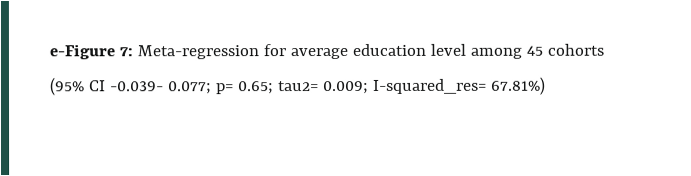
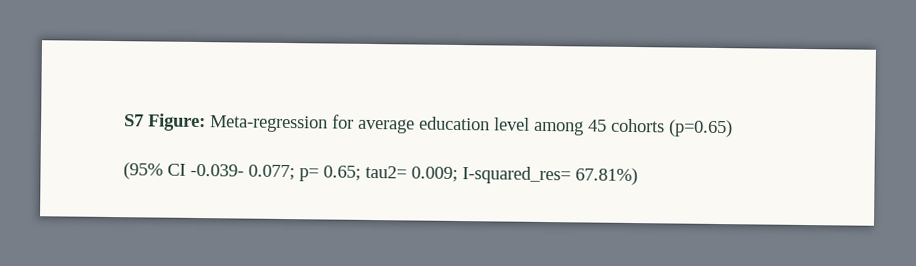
[49,44,133,60] e-Figure 7: -> [124,113,206,132] S7 Figure:
(604, 49) none -> [668,119,733,138] (p=0.65)

